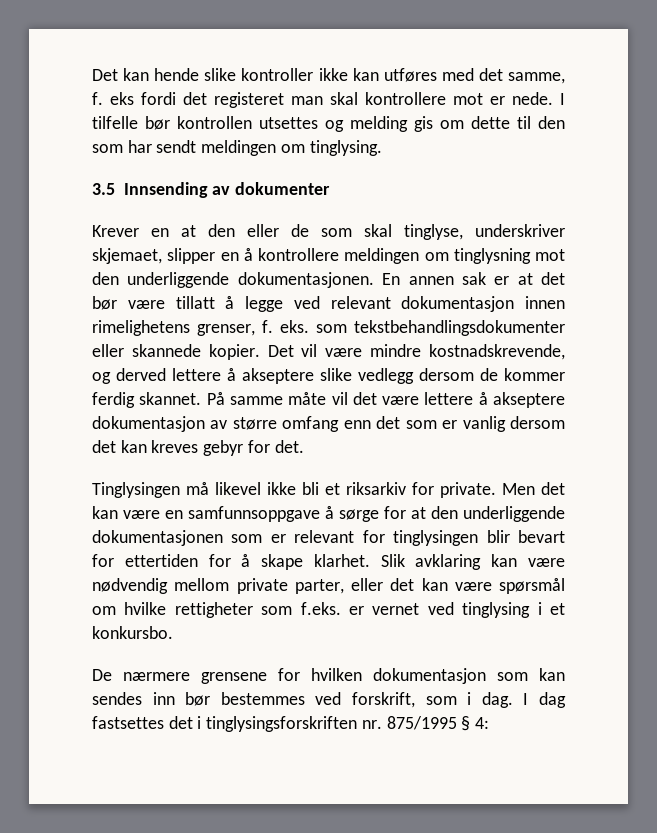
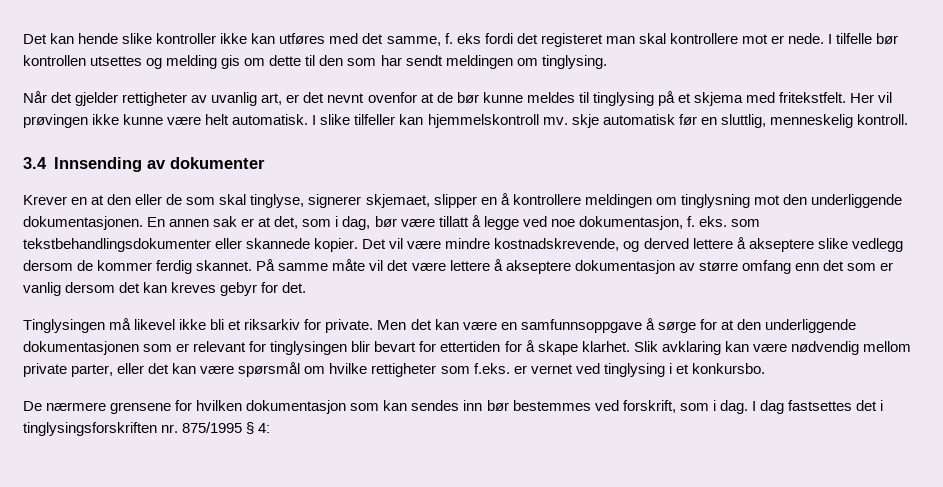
[92,183,115,195] 3.5 -> [23,91,893,106] [23,114,908,128] [23,157,47,169] Når det gjelder rettigheter av uvanlig art, er det nevnt ovenfor at de bør kunne meldes til tinglysing på et skjema med fritekstfelt. Her vil prøvingen ikke kunne være helt automatisk. I slike tilfeller kan hjemmelskontroll mv. skje automatisk før en sluttlig, menneskelig kontroll. // 3.4
[475,224,565,237] underskriver -> [308,194,362,208] signerer
[541,272,565,285] det -> [274,216,371,230] det, som i dag,
[330,296,565,312] [92,320,255,336] relevant dokumentasjon innen rimelighetens grenser, -> [550,216,683,230] noe dokumentasjon,

